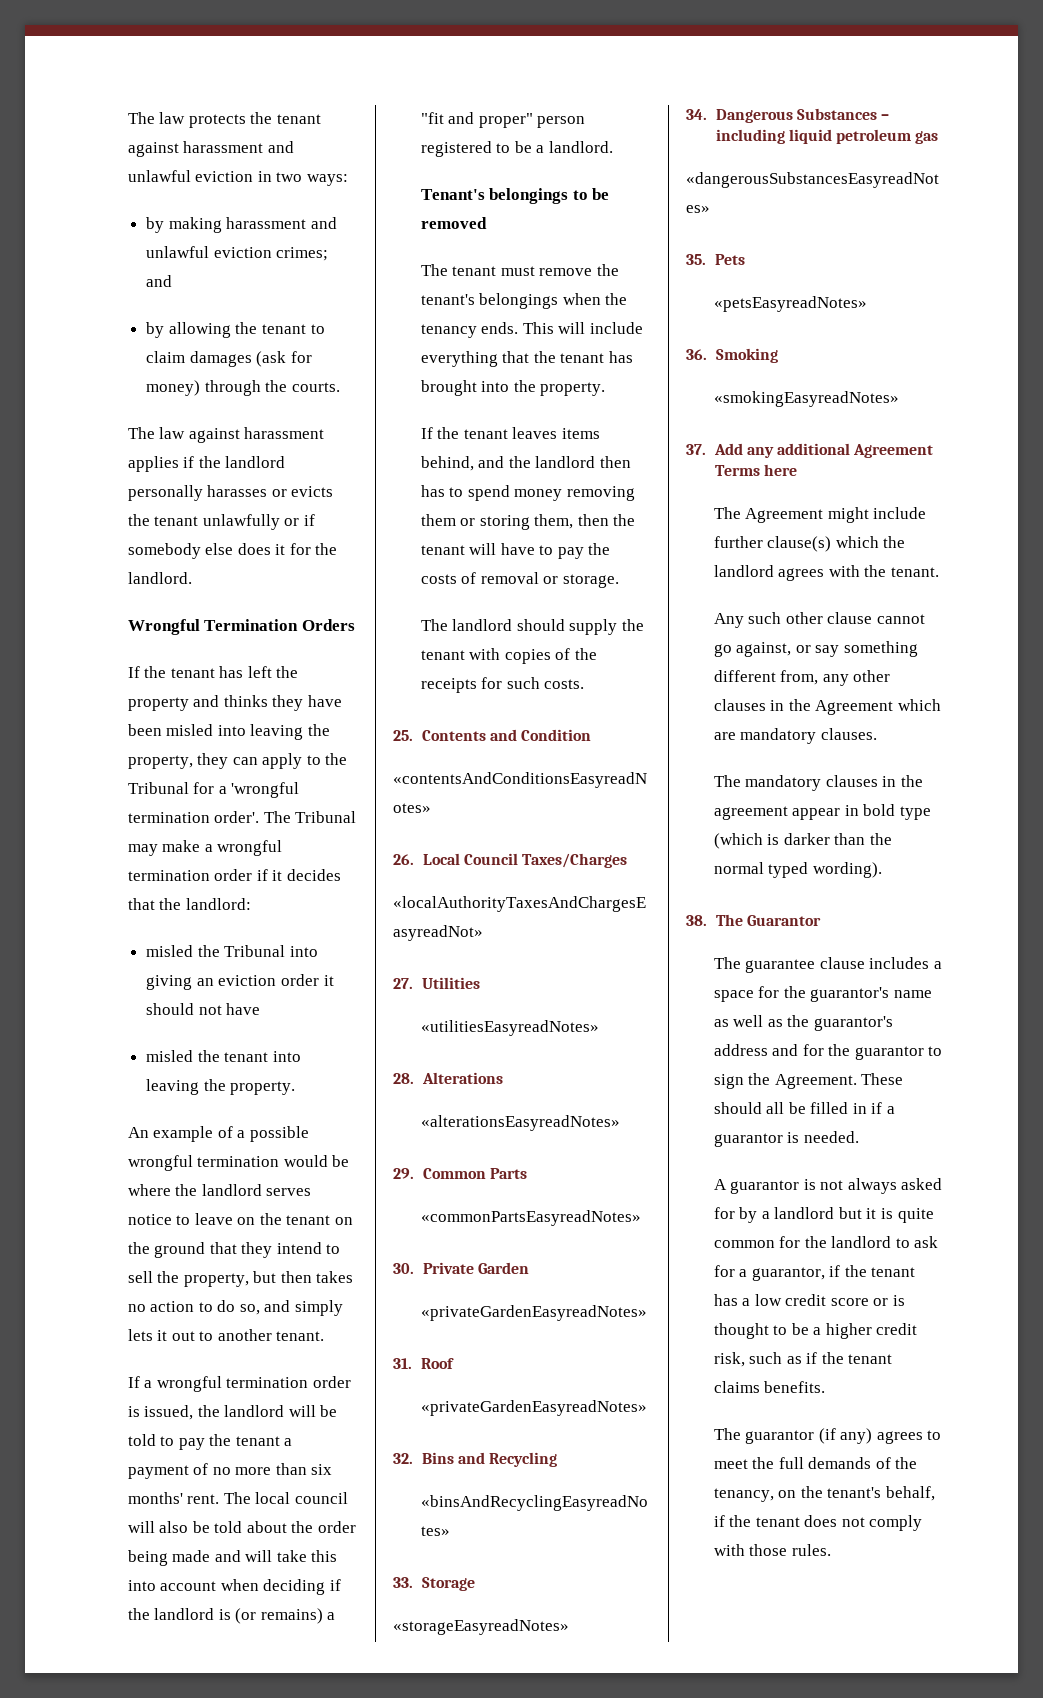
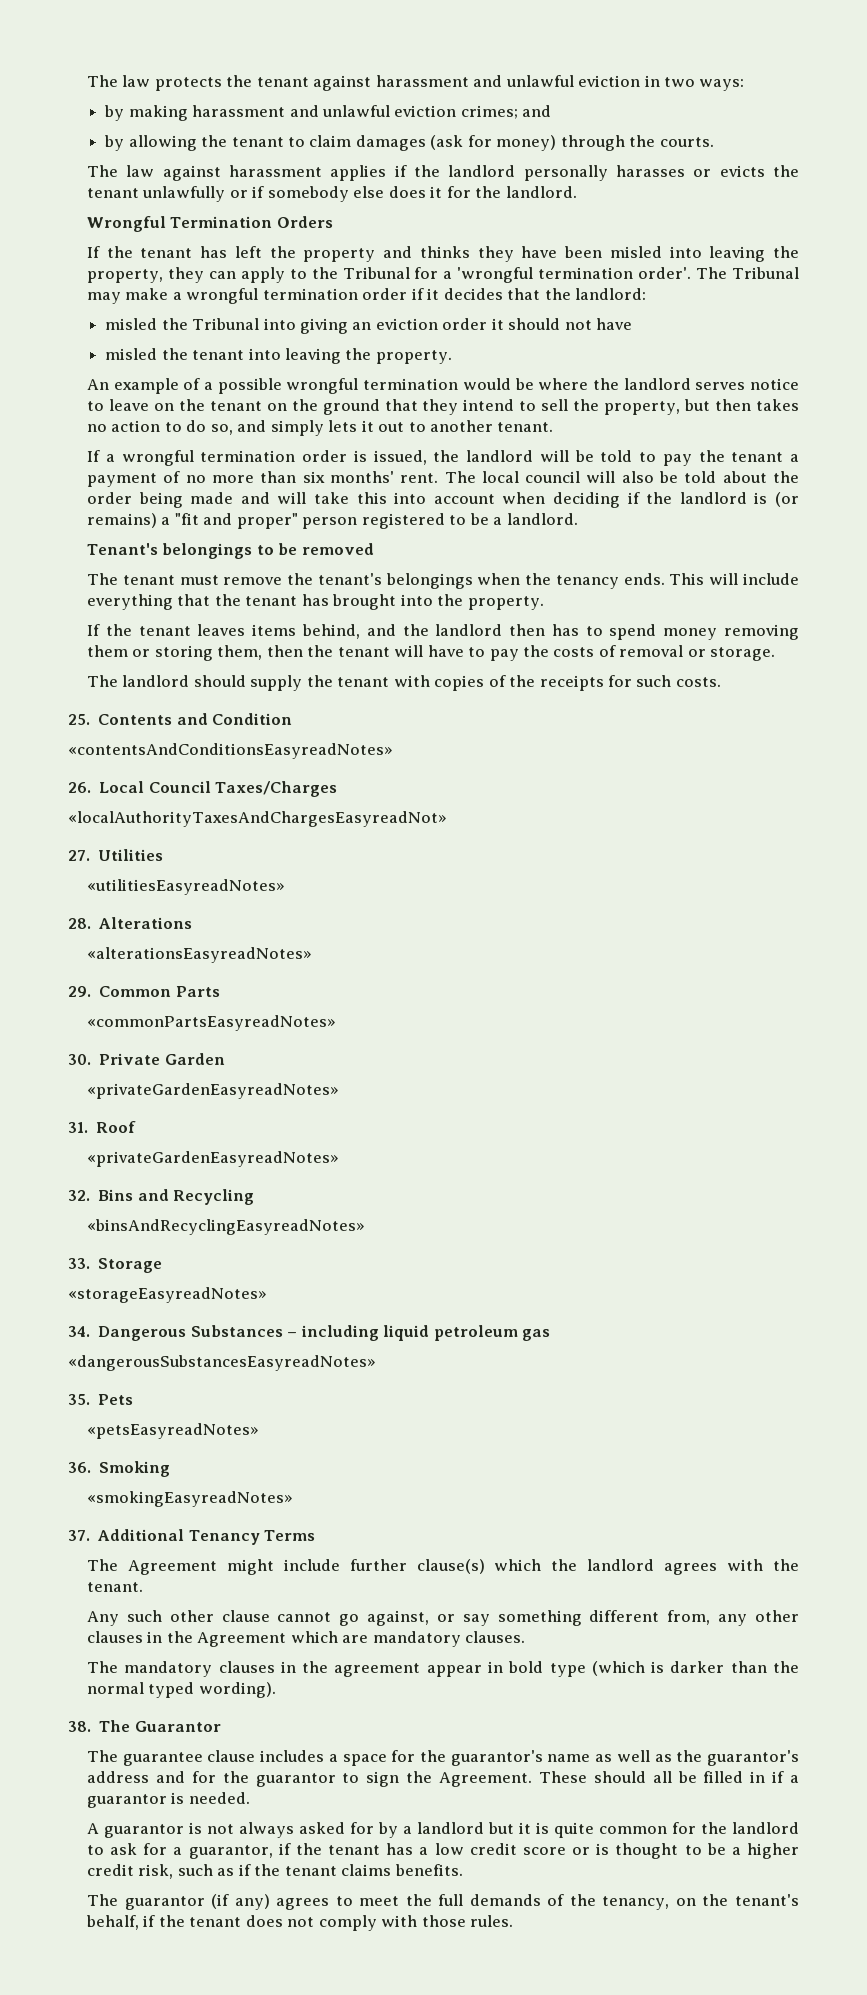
[713,443,934,458] Add any additional Agreement -> [98,1529,260,1545] Additional Tenancy
[763,464,797,476] here -> (316, 1535) none

